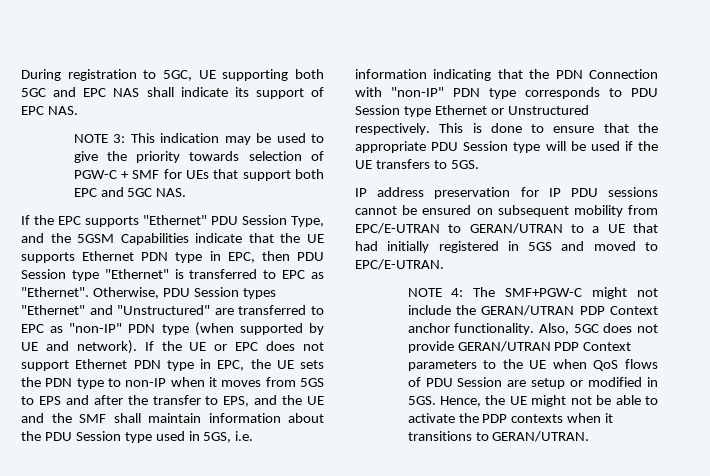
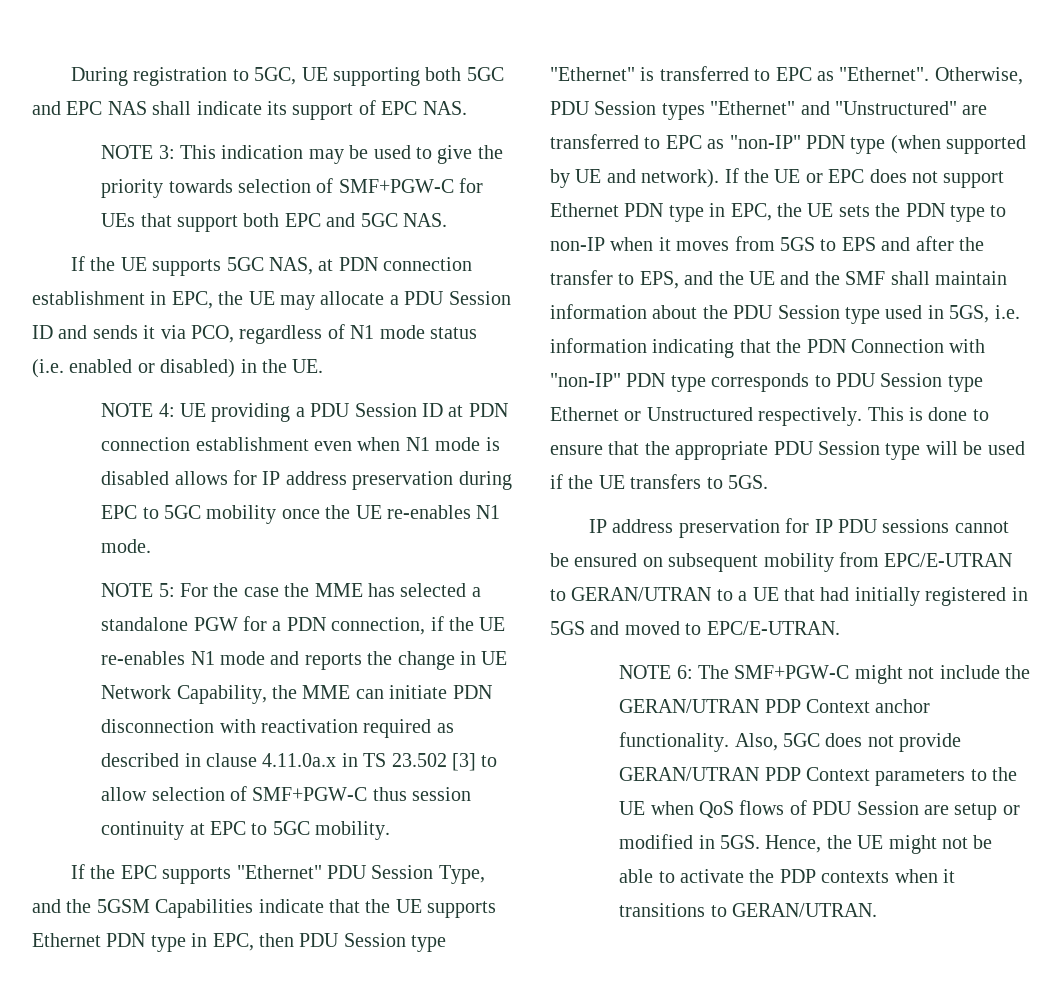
[73,170,160,179] PGW-C + SMF -> [338,179,454,193] SMF+PGW-C
(187, 192) none -> [71,256,473,276] [32,291,511,310] [32,324,477,344] [32,359,324,378] [101,403,508,422] [101,437,500,451] [101,470,512,490] [101,505,501,524] [101,539,152,553] [101,583,481,597] [101,616,506,635] [101,651,508,670] [101,685,492,704] [101,719,454,738] [101,753,498,771] [101,786,472,801] [101,821,391,840] // If the UE supports 5GC NAS, at PDN connection establishment in EPC, the UE may allocate a PDU Session ID and sends it via PCO, regardless of N1 mode status (i.e. enabled or disabled) in the UE. // NOTE 4: UE providing a PDU Session ID at PDN connection establishment even when N1 mode is disabled allows for IP address preservation during EPC to 5GC mobility once the UE re-enables N1 mode. // NOTE 5: For the case the MME has selected a standalone PGW for a PDN connection, if the UE re-enables N1 mode and reports the change in UE Network Capability, the MME can initiate PDN disconnection with reactivation required as described in clause 4.11.0a.x in TS 23.502 [3] to allow selection of SMF+PGW-C thus session continuity at EPC to 5GC mobility.
[451,288,464,297] 4: -> [676,665,693,679] 6:

